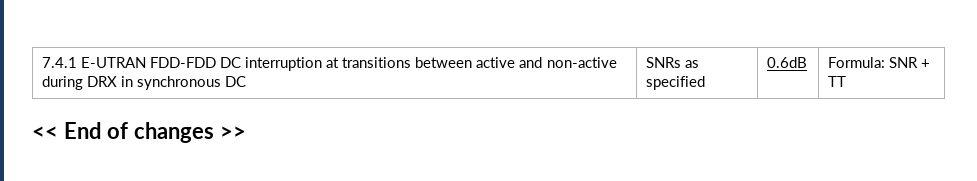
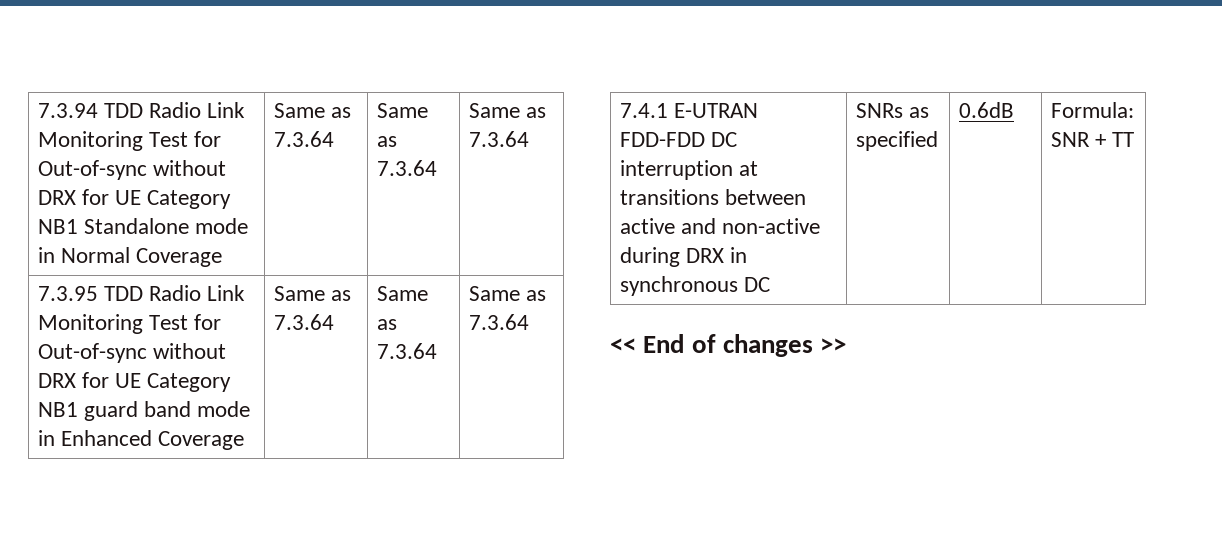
(42, 62) none -> [37,102,246,118] [37,131,221,151] [37,160,226,180] [37,189,232,209] [37,218,248,234] [37,247,222,267] [273,103,351,118] [273,131,334,147] [376,103,428,118] [376,136,397,147] [376,160,437,176] [468,103,546,118] [468,131,529,147] [37,285,246,301] [37,314,221,334] [37,343,226,363] [37,372,232,392] [37,401,251,421] [37,430,244,450] [273,286,351,301] [273,314,334,330] [376,286,428,301] [376,319,397,330] [376,343,437,359] [468,286,546,301] [468,314,529,330] 7.3.94 TDD Radio Link Monitoring Test for Out-of-sync without DRX for UE Category NB1 Standalone mode in Normal Coverage | Same as 7.3.64 | Same as 7.3.64 | Same as 7.3.64 // 7.3.95 TDD Radio Link Monitoring Test for Out-of-sync without DRX for UE Category NB1 guard band mode in Enhanced Coverage | Same as 7.3.64 | Same as 7.3.64 | Same as 7.3.64 //

